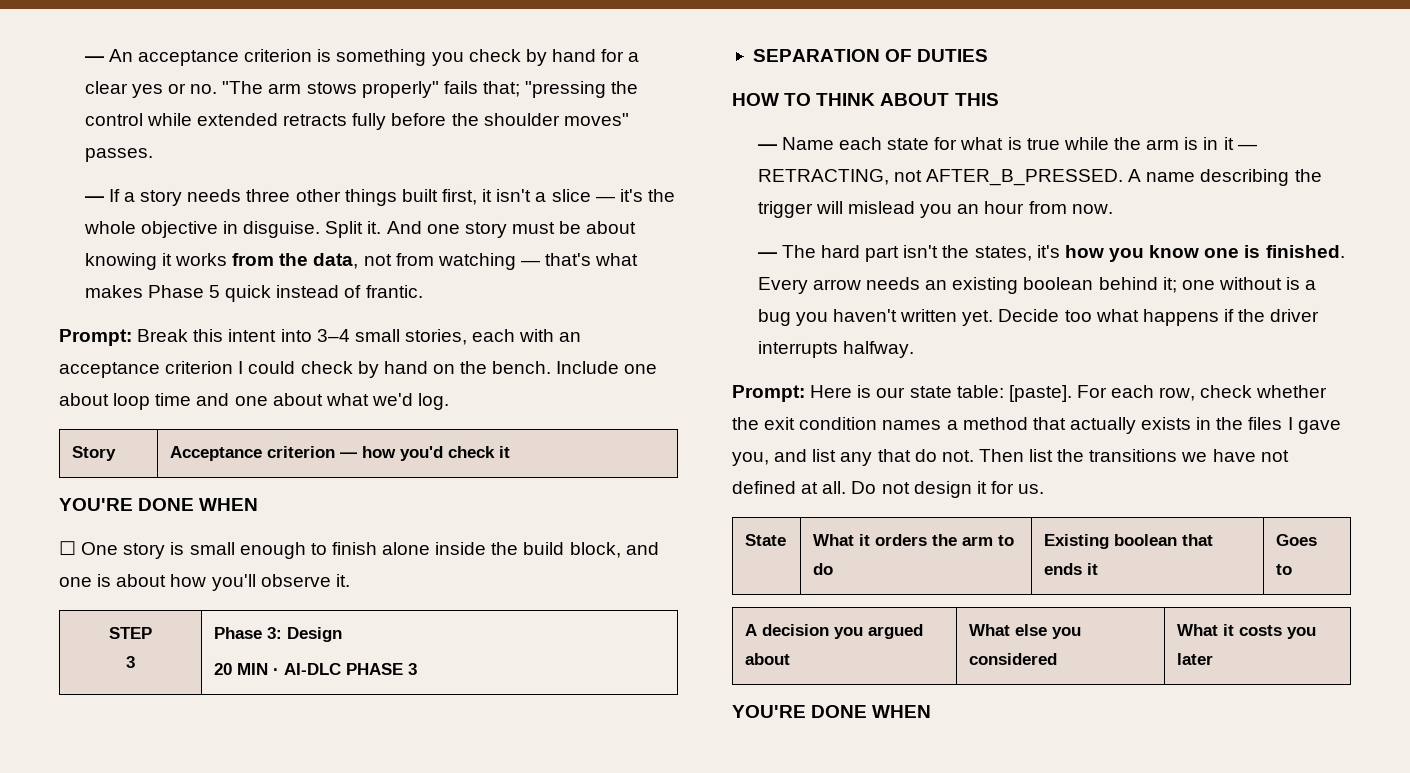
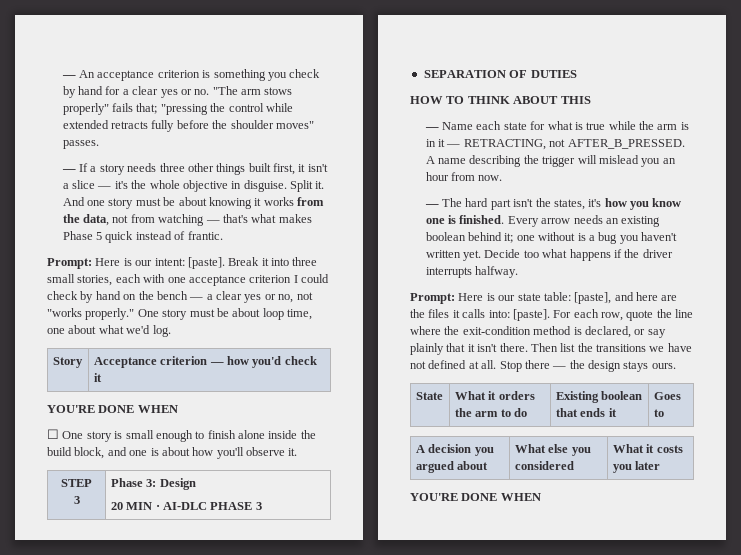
[137,329,350,342] Break this intent into 3–4 -> [95,257,318,269] Here is our intent: [paste]. Break it into three
[559,332,582,342] an -> [167,277,186,283] one
[492,361,658,374] [59,393,230,410] bench. Include one about loop time and -> [156,291,313,303] [47,308,312,320] bench — a clear yes or no, not "works properly." One story must be about loop time,
[1008,385,1328,402] [732,417,1341,434] [732,449,974,466] [paste]. For each row, check whether the exit condition names a method that actually exists in the files I gave you, and list any that do not. -> [574,292,678,304] [410,309,694,321] [410,326,666,338] [410,343,528,355] [paste], and here are the files it calls into: [paste]. For each row, quote the line where the exit-condition method is declared, or say plainly that it isn't there.
[851,481,1045,498] Do not design it for us. -> [499,360,676,372] Stop there — the design stays ours.

